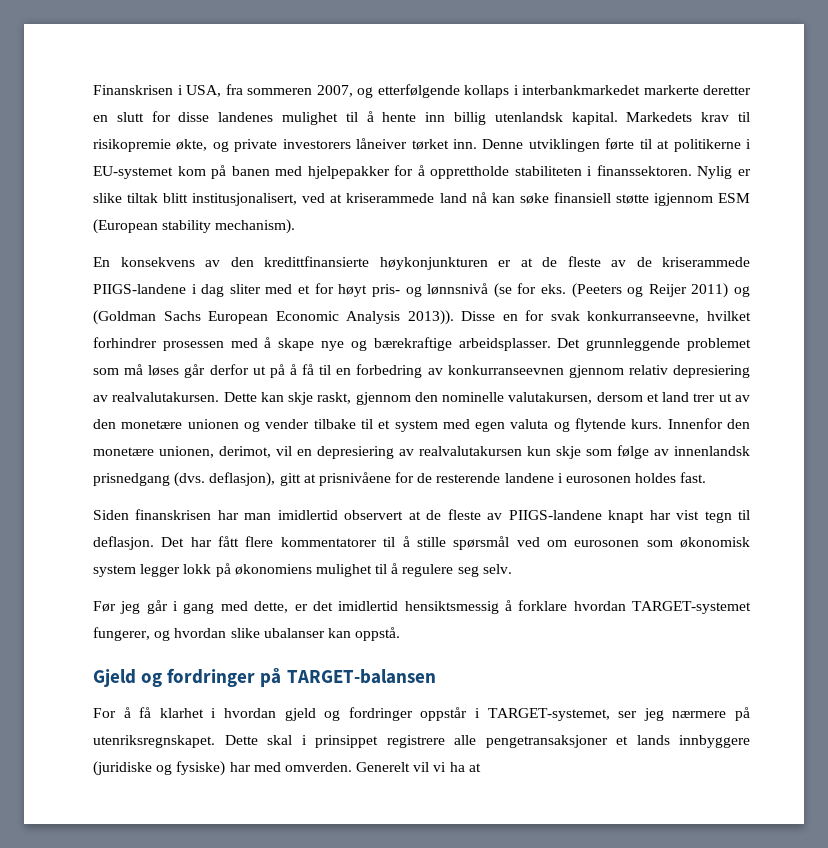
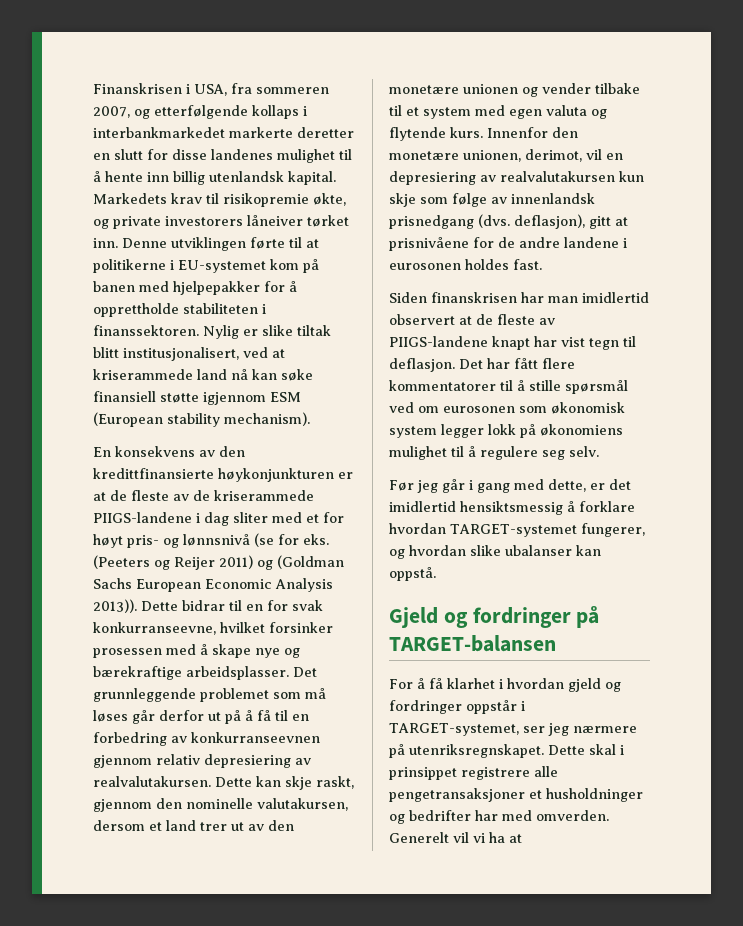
[461,311,496,321] Disse -> [141,600,242,611] Dette bidrar til
[93,337,157,348] forhindrer -> [269,622,333,633] forsinker
[436,473,501,483] resterende -> [519,237,560,248] andre
[636,735,750,748] [93,761,226,776] lands innbyggere (juridiske og fysiske) -> [546,788,643,802] [389,810,471,824] husholdninger og bedrifter

